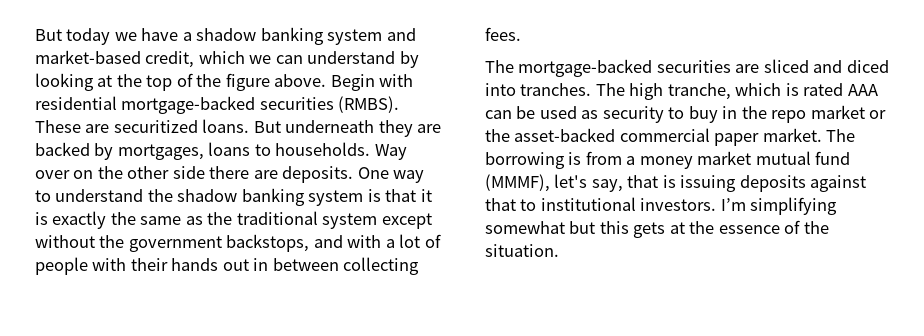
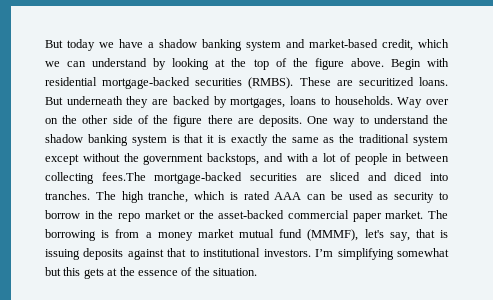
(205, 172) none -> [137,115,203,127] of the figure
[92,258,249,271] with their hands out -> (388, 159) none
[485,27,521,41] [485,60,514,73] fees. // The -> [101,172,146,181] fees.The
[688,106,718,123] buy -> [45,210,80,219] borrow

